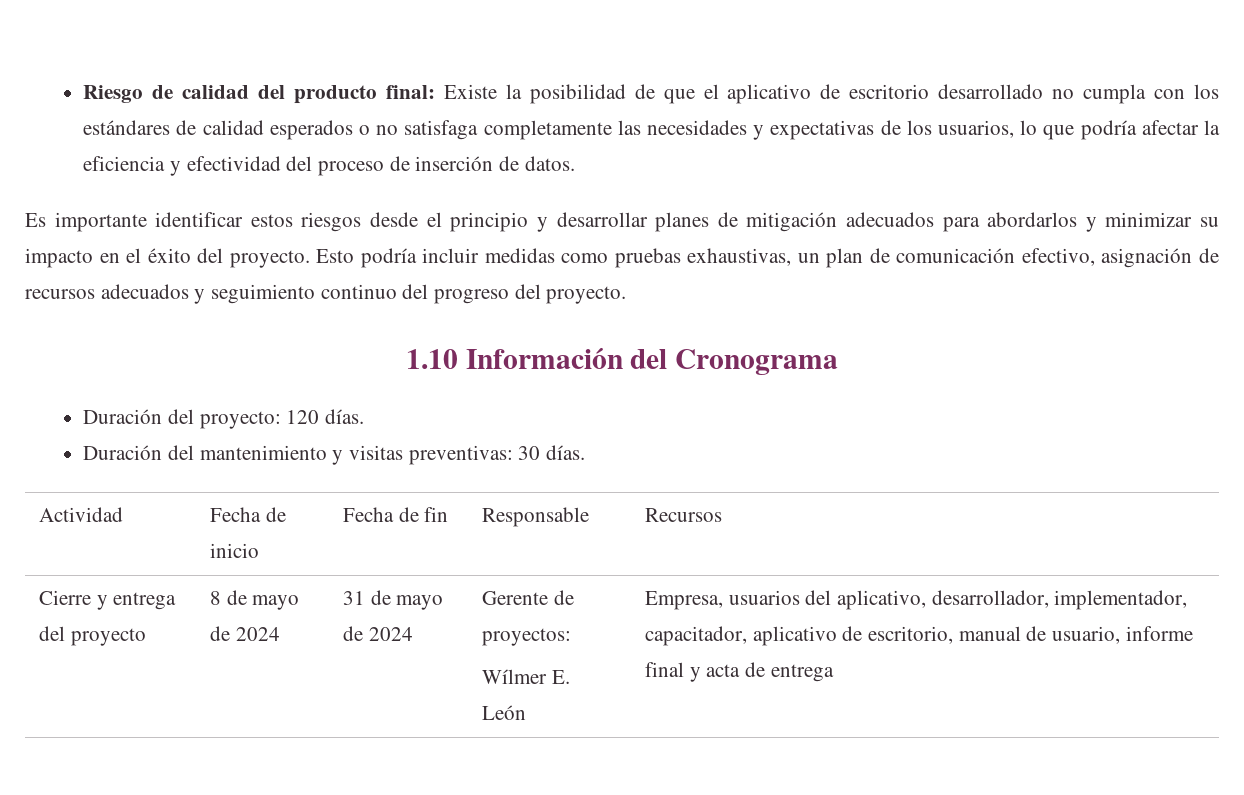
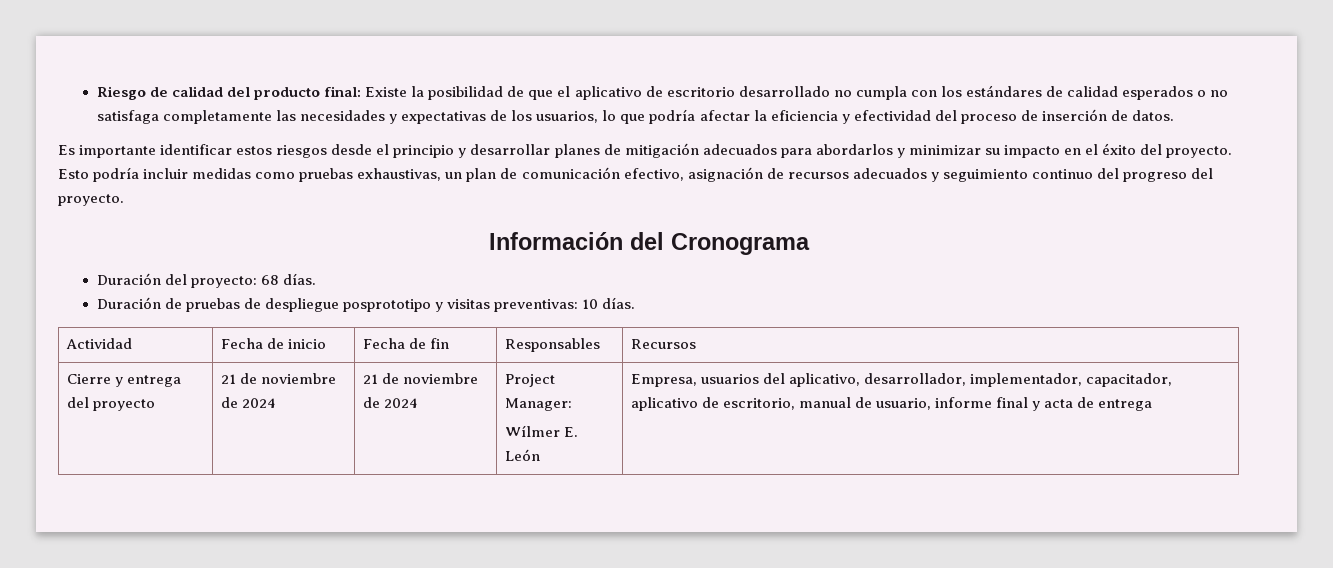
[405,349,458,369] 1.10 -> (124, 200) none
[286,410,320,424] 120 -> [261,275,280,285] 68
[167,445,327,460] del mantenimiento -> [164,298,432,312] de pruebas de despliegue posprototipo
[518,446,541,460] 30 -> [582,299,599,309] 10
[482,507,590,527] Responsable -> [504,338,600,352] Responsables
[210,590,300,610] [210,626,280,641] [343,590,444,610] [343,626,413,641] [482,590,574,605] [482,628,572,646] 8 de mayo de 2024 | 31 de mayo de 2024 | Gerente de proyectos: -> [220,373,336,384] [220,397,276,408] [362,373,478,384] [362,397,418,408] [504,374,555,387] [504,398,572,411] 21 de noviembre de 2024 | 21 de noviembre de 2024 | Project Manager:

